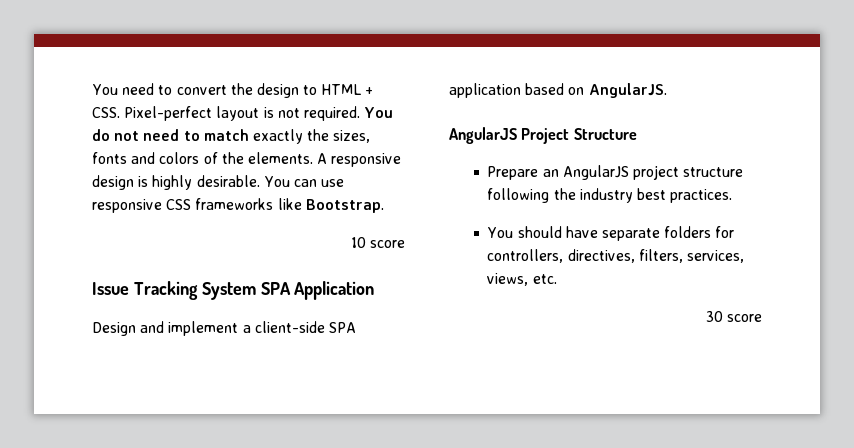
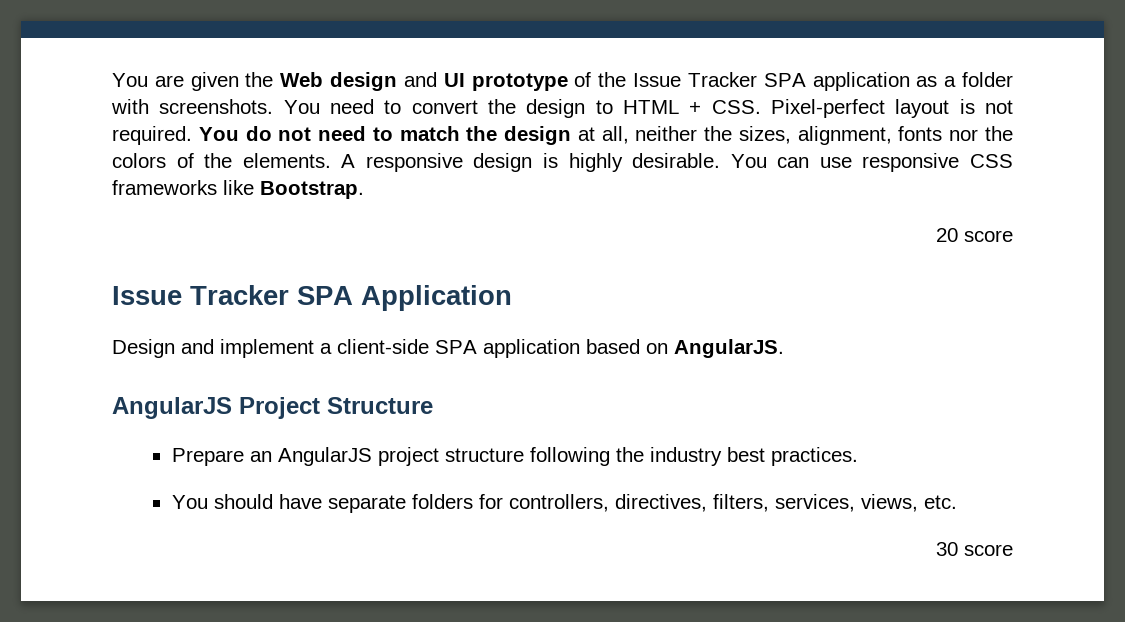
[92,84,118,95] You -> [112,72,1014,91] [111,99,320,114] You аre given the Web design and UI prototype of the Issue Tracker SPA application as a folder with screenshots. You
[252,129,371,144] [92,152,156,164] exactly the sizes, fonts and -> [466,126,1013,145] the design at all, neither the sizes, alignment, fonts nor the
[350,237,366,248] 10 -> [936,228,958,242] 20
[133,281,256,300] Tracking System -> [190,285,289,305] Tracker

